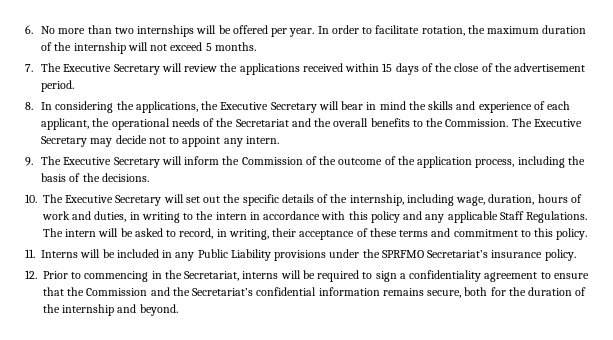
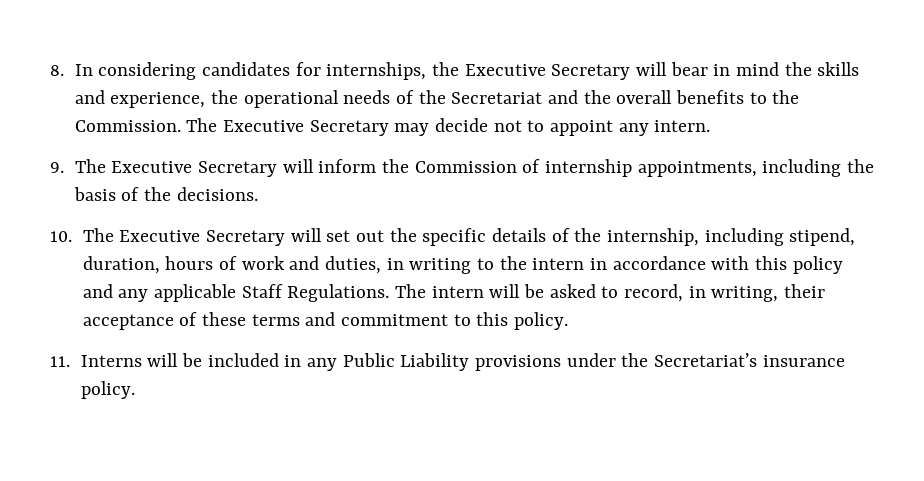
[25,25,587,37] [41,42,256,54] [25,63,586,75] [41,80,75,92] [25,101,198,113] 6. No more than two internships will be offered per year. In order to facilitate rotation, the maximum duration of the internship will not exceed 5 months. // 7. The Executive Secretary will review the applications received within 15 days of the close of the advertisement period. // 8. In considering the applications, -> [50,62,427,80] 8. In considering candidates for internships,
[478,101,571,113] [41,118,90,130] experience of each applicant, -> [110,92,206,108] experience,
[319,156,515,168] the outcome of the application process, -> [544,159,757,177] internship appointments,
[456,196,486,206] wage, -> [789,228,856,246] stipend,
[381,250,424,258] SPRFMO -> (649, 360) none
[25,270,589,282] [43,287,587,298] [43,304,178,316] // 12. Prior to commencing in the Secretariat, interns will be required to sign a confidentiality agreement to ensure that the Commission and the Secretariat’s confidential information remains secure, both for the duration of the internship and beyond. -> (135, 390) none

